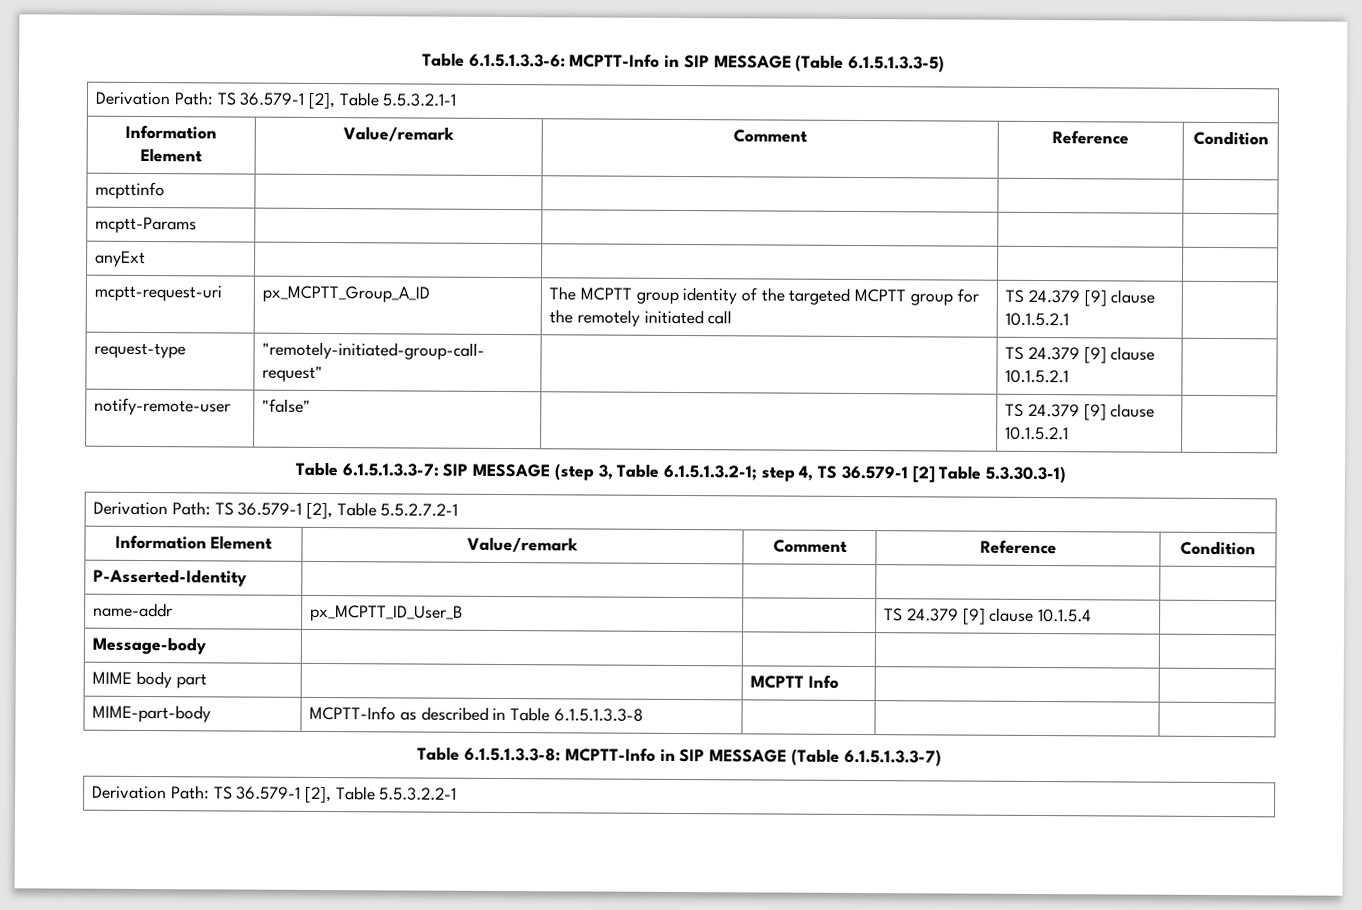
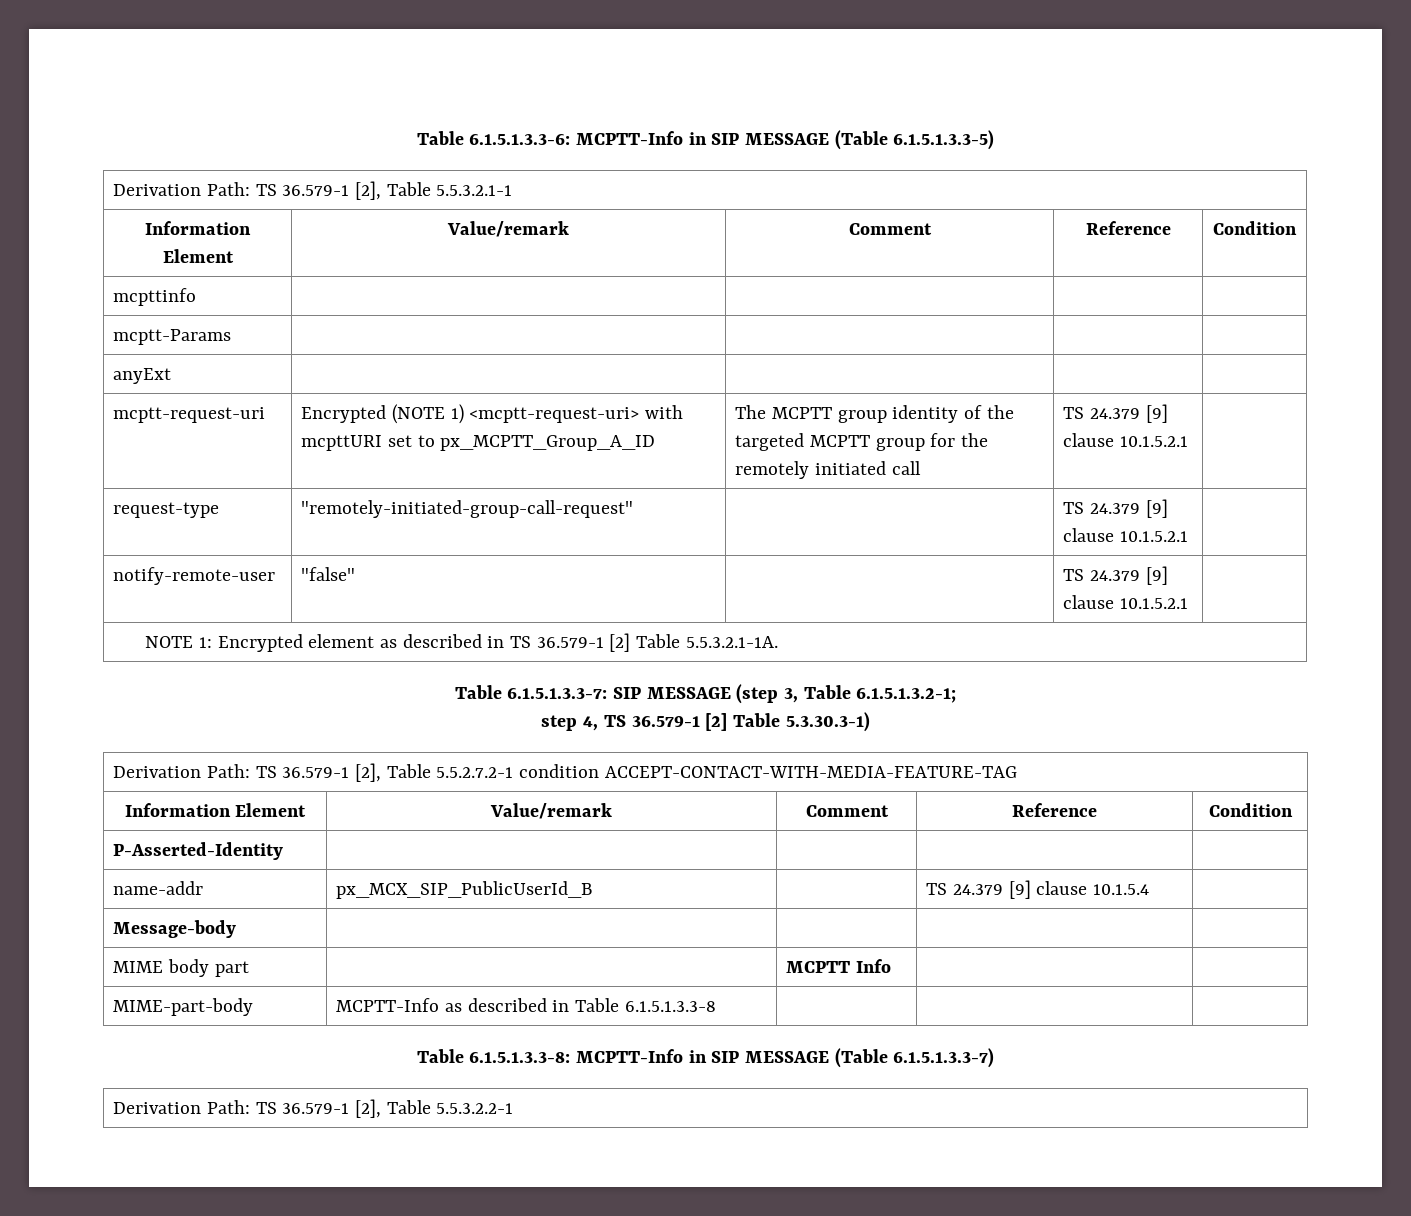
(223, 293) none -> [301,404,683,424] [301,435,435,451] Encrypted (NOTE 1) <mcptt-request-uri> with mcpttURI set to
(1070, 433) none -> [145,633,778,652] // NOTE 1: Encrypted element as described in TS 36.579-1 [2] Table 5.5.3.2.1-1A.
(758, 472) none -> (957, 695) //
(459, 510) none -> [518,764,1017,778] condition ACCEPT-CONTACT-WITH-MEDIA-FEATURE-TAG
[310,604,464,622] px_MCPTT_ID_User_B -> [336,881,593,899] px_MCX_SIP_PublicUserId_B

